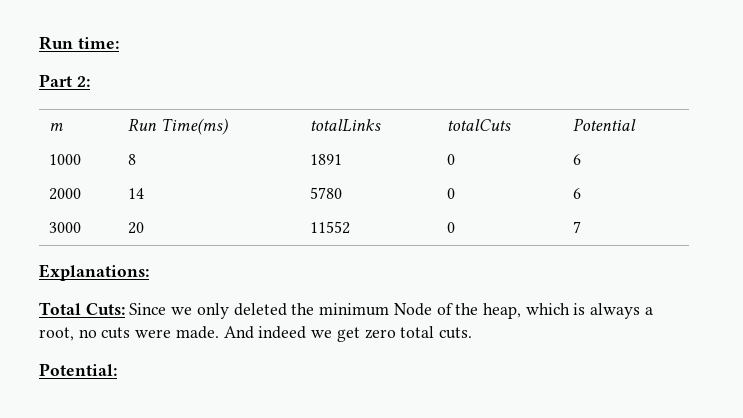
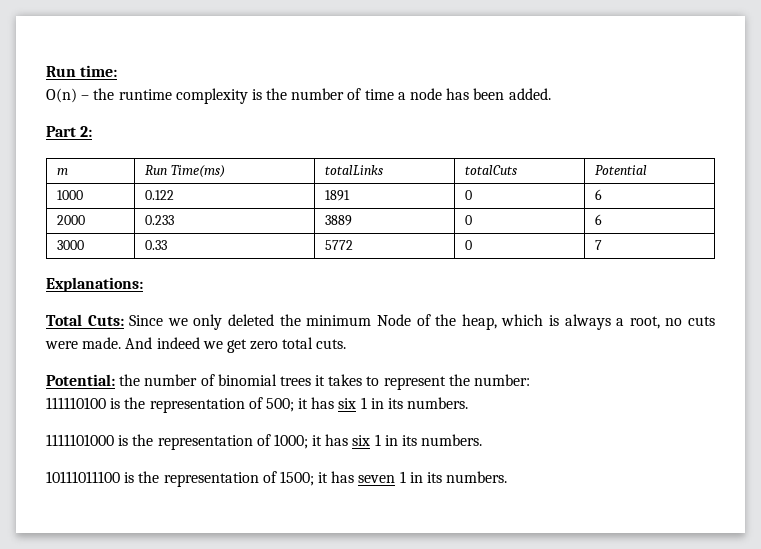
(119, 43) none -> [46,88,551,104] // O(n) – the runtime complexity is the number of time a node has been added.
[127,154,136,165] 8 -> [144,190,174,200] 0.122
[127,188,144,199] [309,187,342,199] 14 | 5780 -> [144,215,174,225] [324,215,352,226] 0.233 | 3889
[127,222,144,234] [309,221,350,234] 20 | 11552 -> [144,240,167,250] [324,240,353,250] 0.33 | 5772
(117, 369) none -> [119,374,531,390] [46,397,469,413] [46,434,483,450] [46,471,508,487] the number of binomial trees it takes to represent the number: // 111110100 is the representation of 500; it has six 1 in its numbers. // 1111101000 is the representation of 1000; it has six 1 in its numbers. // 10111011100 is the representation of 1500; it has seven 1 in its numbers.

